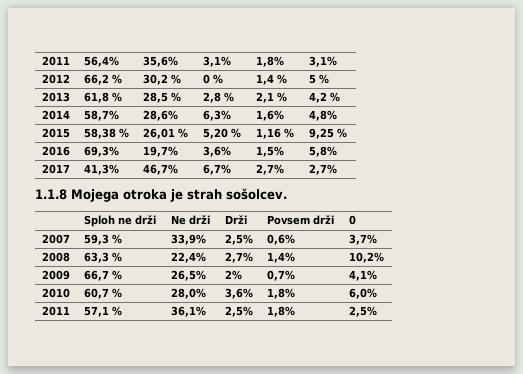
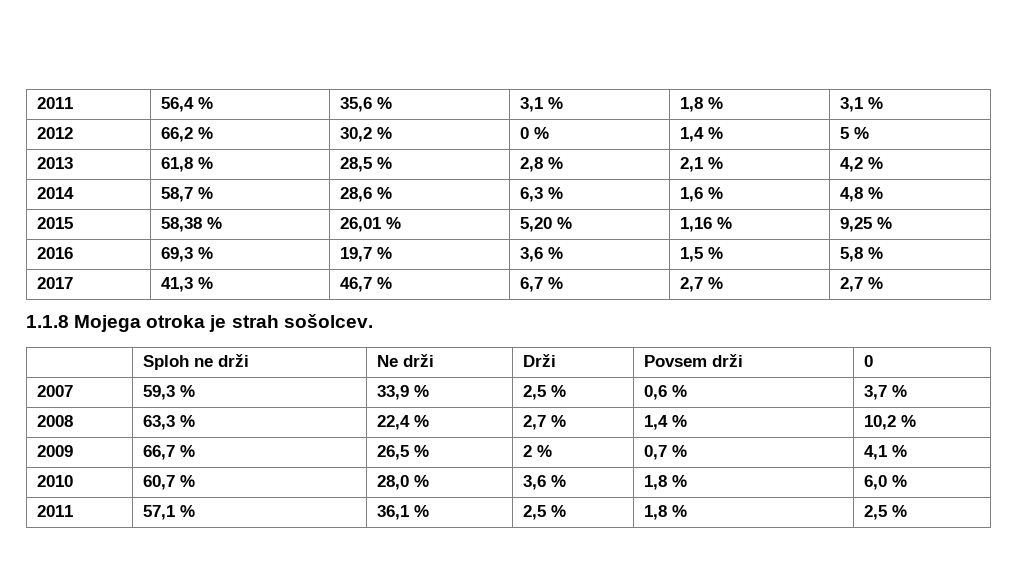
[41,56,70,66] [83,56,119,67] [142,56,178,67] [202,56,231,67] [255,56,284,67] [308,56,337,67] 2011 | 56,4% | 35,6% | 3,1% | 1,8% | 3,1% -> [37,97,74,109] [161,97,214,112] [340,97,393,112] [520,97,564,112] [680,97,724,112] [840,97,884,112] 2011 | 56,4 % | 35,6 % | 3,1 % | 1,8 % | 3,1 %
[83,110,119,121] [142,110,178,121] [202,110,231,121] [255,110,284,121] [308,110,337,121] 58,7% | 28,6% | 6,3% | 1,6% | 4,8% -> [161,187,214,202] [340,187,393,202] [520,187,564,202] [680,187,724,202] [840,187,884,202] 58,7 % | 28,6 % | 6,3 % | 1,6 % | 4,8 %
[83,146,119,157] [142,146,178,157] [202,146,231,157] [255,146,284,157] [308,146,337,157] [41,164,70,174] [83,164,119,175] [142,164,178,175] [202,164,231,175] [255,164,284,175] [308,164,337,175] 69,3% | 19,7% | 3,6% | 1,5% | 5,8% // 2017 | 41,3% | 46,7% | 6,7% | 2,7% | 2,7% -> [161,247,214,262] [340,247,393,262] [520,247,564,262] [680,247,724,262] [840,247,884,262] [37,277,74,289] [161,277,214,292] [340,277,393,292] [520,277,564,292] [680,277,724,292] [840,277,884,292] 69,3 % | 19,7 % | 3,6 % | 1,5 % | 5,8 % // 2017 | 41,3 % | 46,7 % | 6,7 % | 2,7 % | 2,7 %
[170,234,206,245] [224,234,253,245] [266,234,295,245] [348,234,377,245] [41,252,70,262] [83,252,122,263] [170,252,206,263] [224,252,253,263] [266,252,295,263] [348,252,384,263] [41,270,70,280] [83,270,122,281] [170,270,206,281] [224,270,242,280] [266,270,295,281] [348,270,377,281] [41,288,70,298] [83,288,122,299] [170,288,206,299] [224,288,253,299] [266,288,295,299] [348,288,377,299] [41,306,70,316] [83,306,122,317] [170,306,206,317] [224,306,253,317] [266,306,295,317] [348,306,377,317] 33,9% | 2,5% | 0,6% | 3,7% // 2008 | 63,3 % | 22,4% | 2,7% | 1,4% | 10,2% // 2009 | 66,7 % | 26,5% | 2% | 0,7% | 4,1% // 2010 | 60,7 % | 28,0% | 3,6% | 1,8% | 6,0% // 2011 | 57,1 % | 36,1% | 2,5% | 1,8% | 2,5% -> [377,385,430,400] [523,385,567,400] [644,385,688,400] [864,385,908,400] [37,415,74,427] [143,415,196,430] [377,415,430,430] [523,415,567,430] [644,415,688,430] [864,415,917,430] [37,445,74,457] [143,445,196,460] [377,445,430,460] [523,445,553,457] [644,445,688,460] [864,445,908,460] [37,475,74,487] [143,475,196,490] [377,475,430,490] [523,475,567,490] [644,475,688,490] [864,475,908,490] [37,505,74,517] [143,505,196,520] [377,505,430,520] [523,505,567,520] [644,505,688,520] [864,505,908,520] 33,9 % | 2,5 % | 0,6 % | 3,7 % // 2008 | 63,3 % | 22,4 % | 2,7 % | 1,4 % | 10,2 % // 2009 | 66,7 % | 26,5 % | 2 % | 0,7 % | 4,1 % // 2010 | 60,7 % | 28,0 % | 3,6 % | 1,8 % | 6,0 % // 2011 | 57,1 % | 36,1 % | 2,5 % | 1,8 % | 2,5 %

